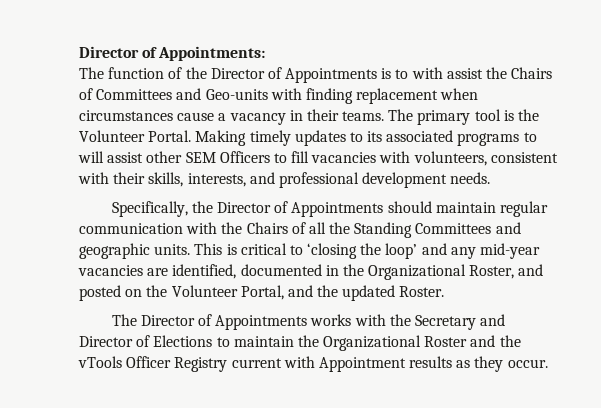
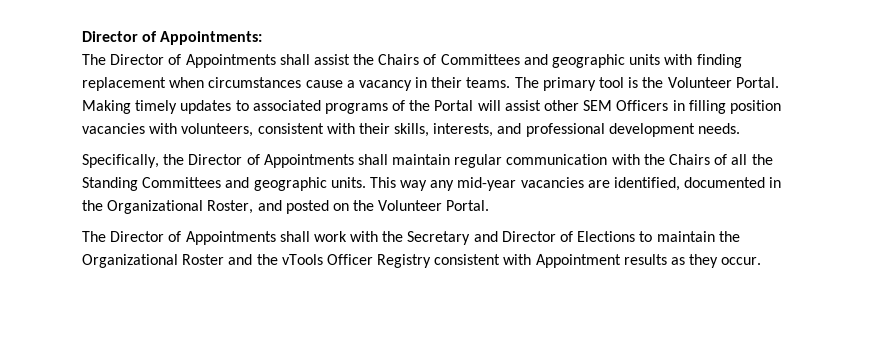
[108,67,443,83] function of the Director of Appointments is to with -> [110,54,310,68] Director of Appointments shall
[205,89,268,100] Geo-units -> [552,54,661,68] geographic units
[367,131,383,142] its -> (249, 105) none
[523,132,537,142] to -> [392,100,474,111] of the Portal
[273,151,310,163] to fill -> [672,100,781,114] in filling position
[387,201,432,213] should -> [357,154,388,165] shall
[226,243,447,259] is critical to ‘closing the loop’ and -> [400,180,428,191] way
[240,285,445,301] [111,314,352,330] Portal, and the updated Roster. // The Director of Appointments works -> [446,200,490,211] [82,231,347,245] Portal. // The Director of Appointments shall work
[231,358,282,368] current -> [434,254,501,265] consistent

